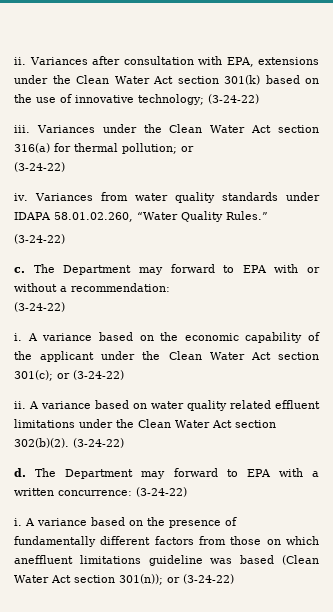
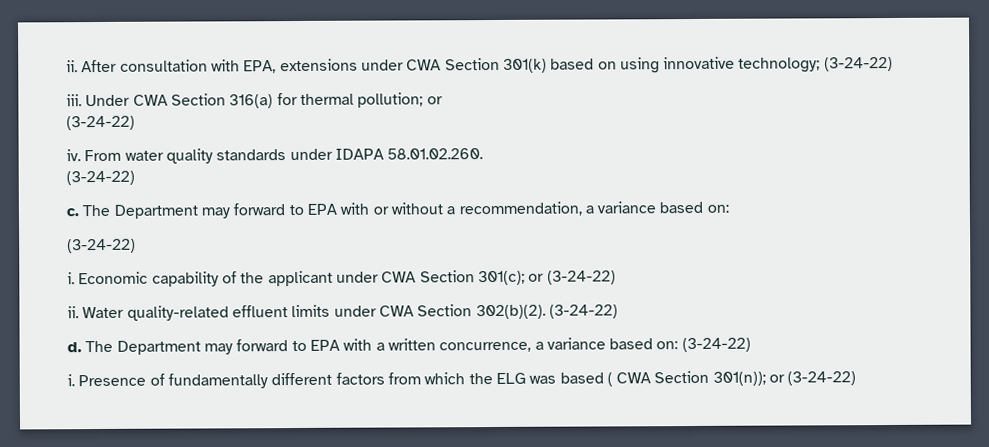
[14,56,120,65] ii. Variances after -> [66,59,118,73] ii. After
[52,75,319,85] [14,94,259,105] [14,124,319,133] the Clean Water Act section 301(k) based on the use of innovative technology; (3-24-22) // iii. Variances under the Clean Water Act section -> [406,56,893,74] [66,93,226,107] CWA Section 301(k) based on using innovative technology; (3-24-22) // iii. Under CWA Section
[34,192,128,201] Variances from -> [84,149,122,162] From
[54,211,268,222] 58.01.02.260, “Water Quality Rules.” -> [387,148,484,160] 58.01.02.260.
[71,283,170,292] [14,302,65,312] [14,332,239,341] recommendation: // (3-24-22) // i. A variance based on the economic -> [458,201,729,217] [67,238,136,254] [67,271,149,285] recommendation, a variance based on: // (3-24-22) // i. Economic
[142,351,319,360] the Clean Water Act section -> [381,270,475,283] CWA Section
[29,400,320,411] [14,419,276,428] A variance based on water quality related effluent limitations under the Clean Water Act section -> [82,304,473,321] Water quality-related effluent limits under CWA Section
[58,487,187,497] [14,517,221,528] concurrence: (3-24-22) // i. A variance based on the presence -> [439,337,751,353] [67,374,147,387] concurrence, a variance based on: (3-24-22) // i. Presence
[230,536,319,545] [14,555,320,566] [14,575,115,583] those on which aneffluent limitations guideline was based (Clean Water Act section -> [424,370,710,387] which the ELG was based ( CWA Section

